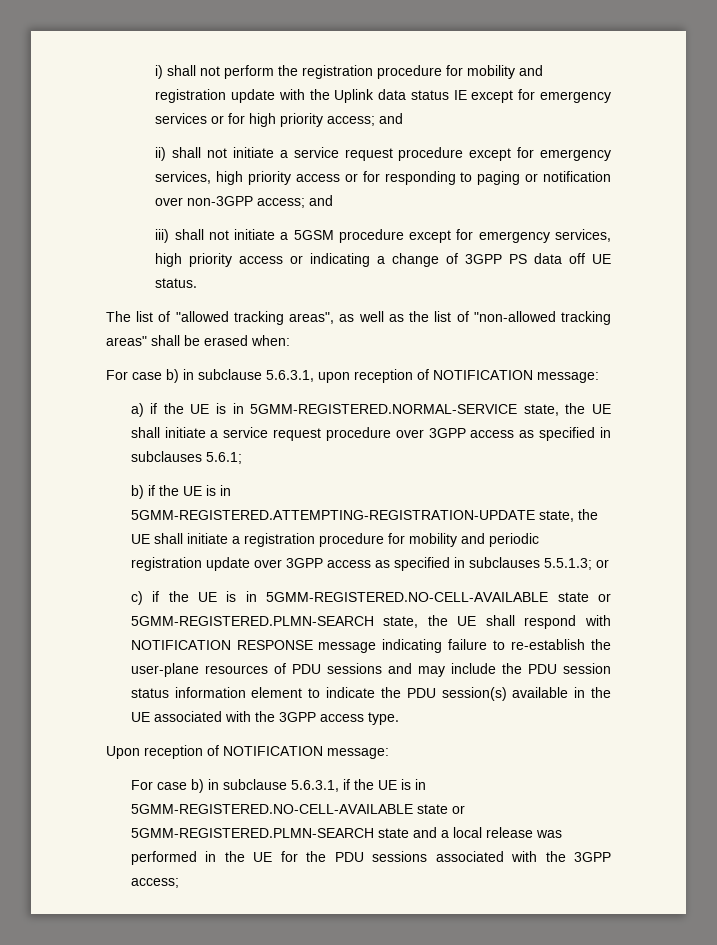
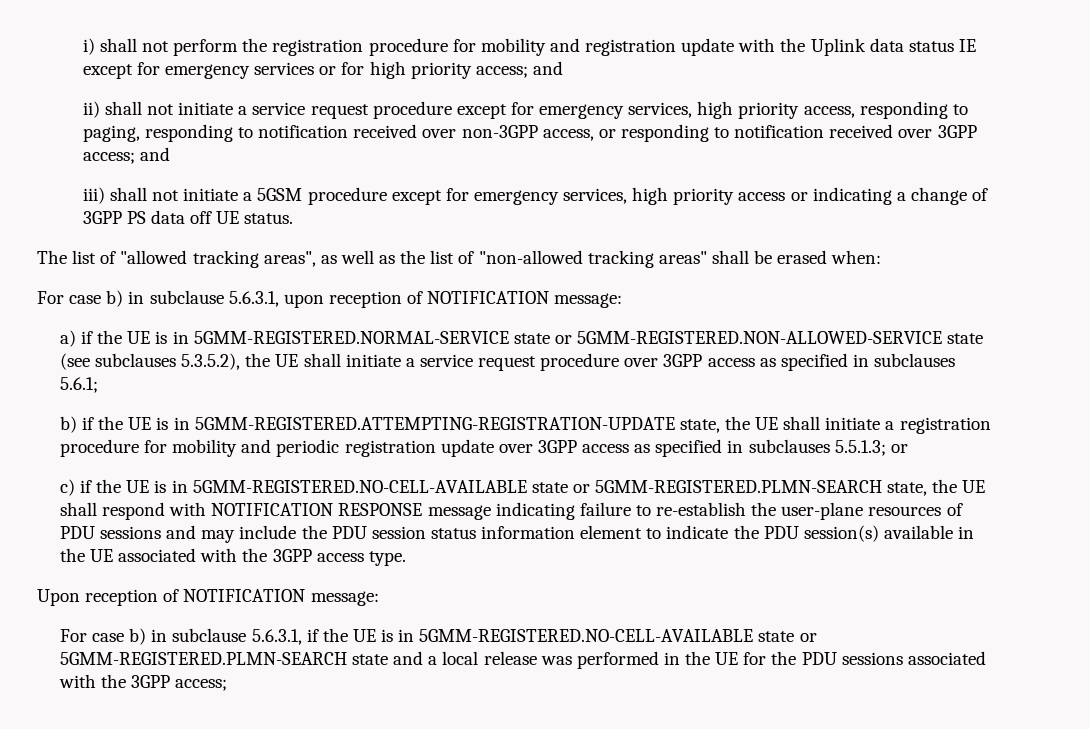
[295,171,611,185] [155,196,254,206] access or for responding to paging or notification over non-3GPP -> [803,101,968,119] [82,124,977,142] access, responding to paging, responding to notification received over non-3GPP access, or responding to notification received over 3GPP
[523,404,559,416] state, -> [513,331,984,344] [59,353,241,370] state or 5GMM-REGISTERED.NON-ALLOWED-SERVICE state (see subclauses 5.3.5.2),

